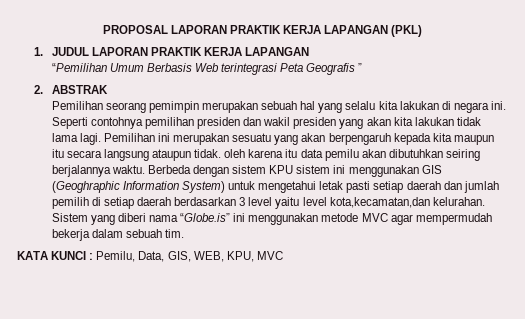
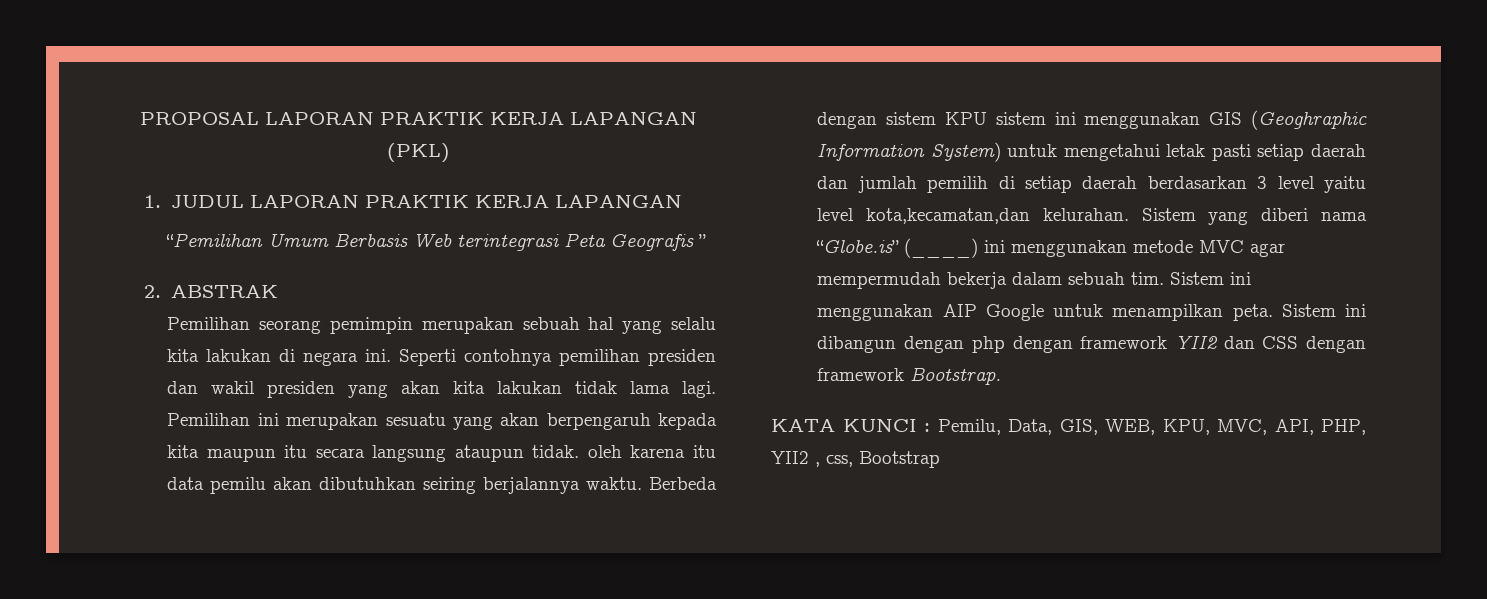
(231, 217) none -> [904,238,979,258] (____)
(185, 233) none -> [1170,272,1252,285] [817,304,1366,321] [817,335,1366,353] [817,367,1002,385] Sistem ini menggunakan AIP Google untuk menampilkan peta. Sistem ini dibangun dengan php dengan framework YII2 dan CSS dengan framework Bootstrap.
[256,251,283,260] MVC -> [1217,419,1366,435] [771,451,940,468] MVC, API, PHP, YII2 , css, Bootstrap

